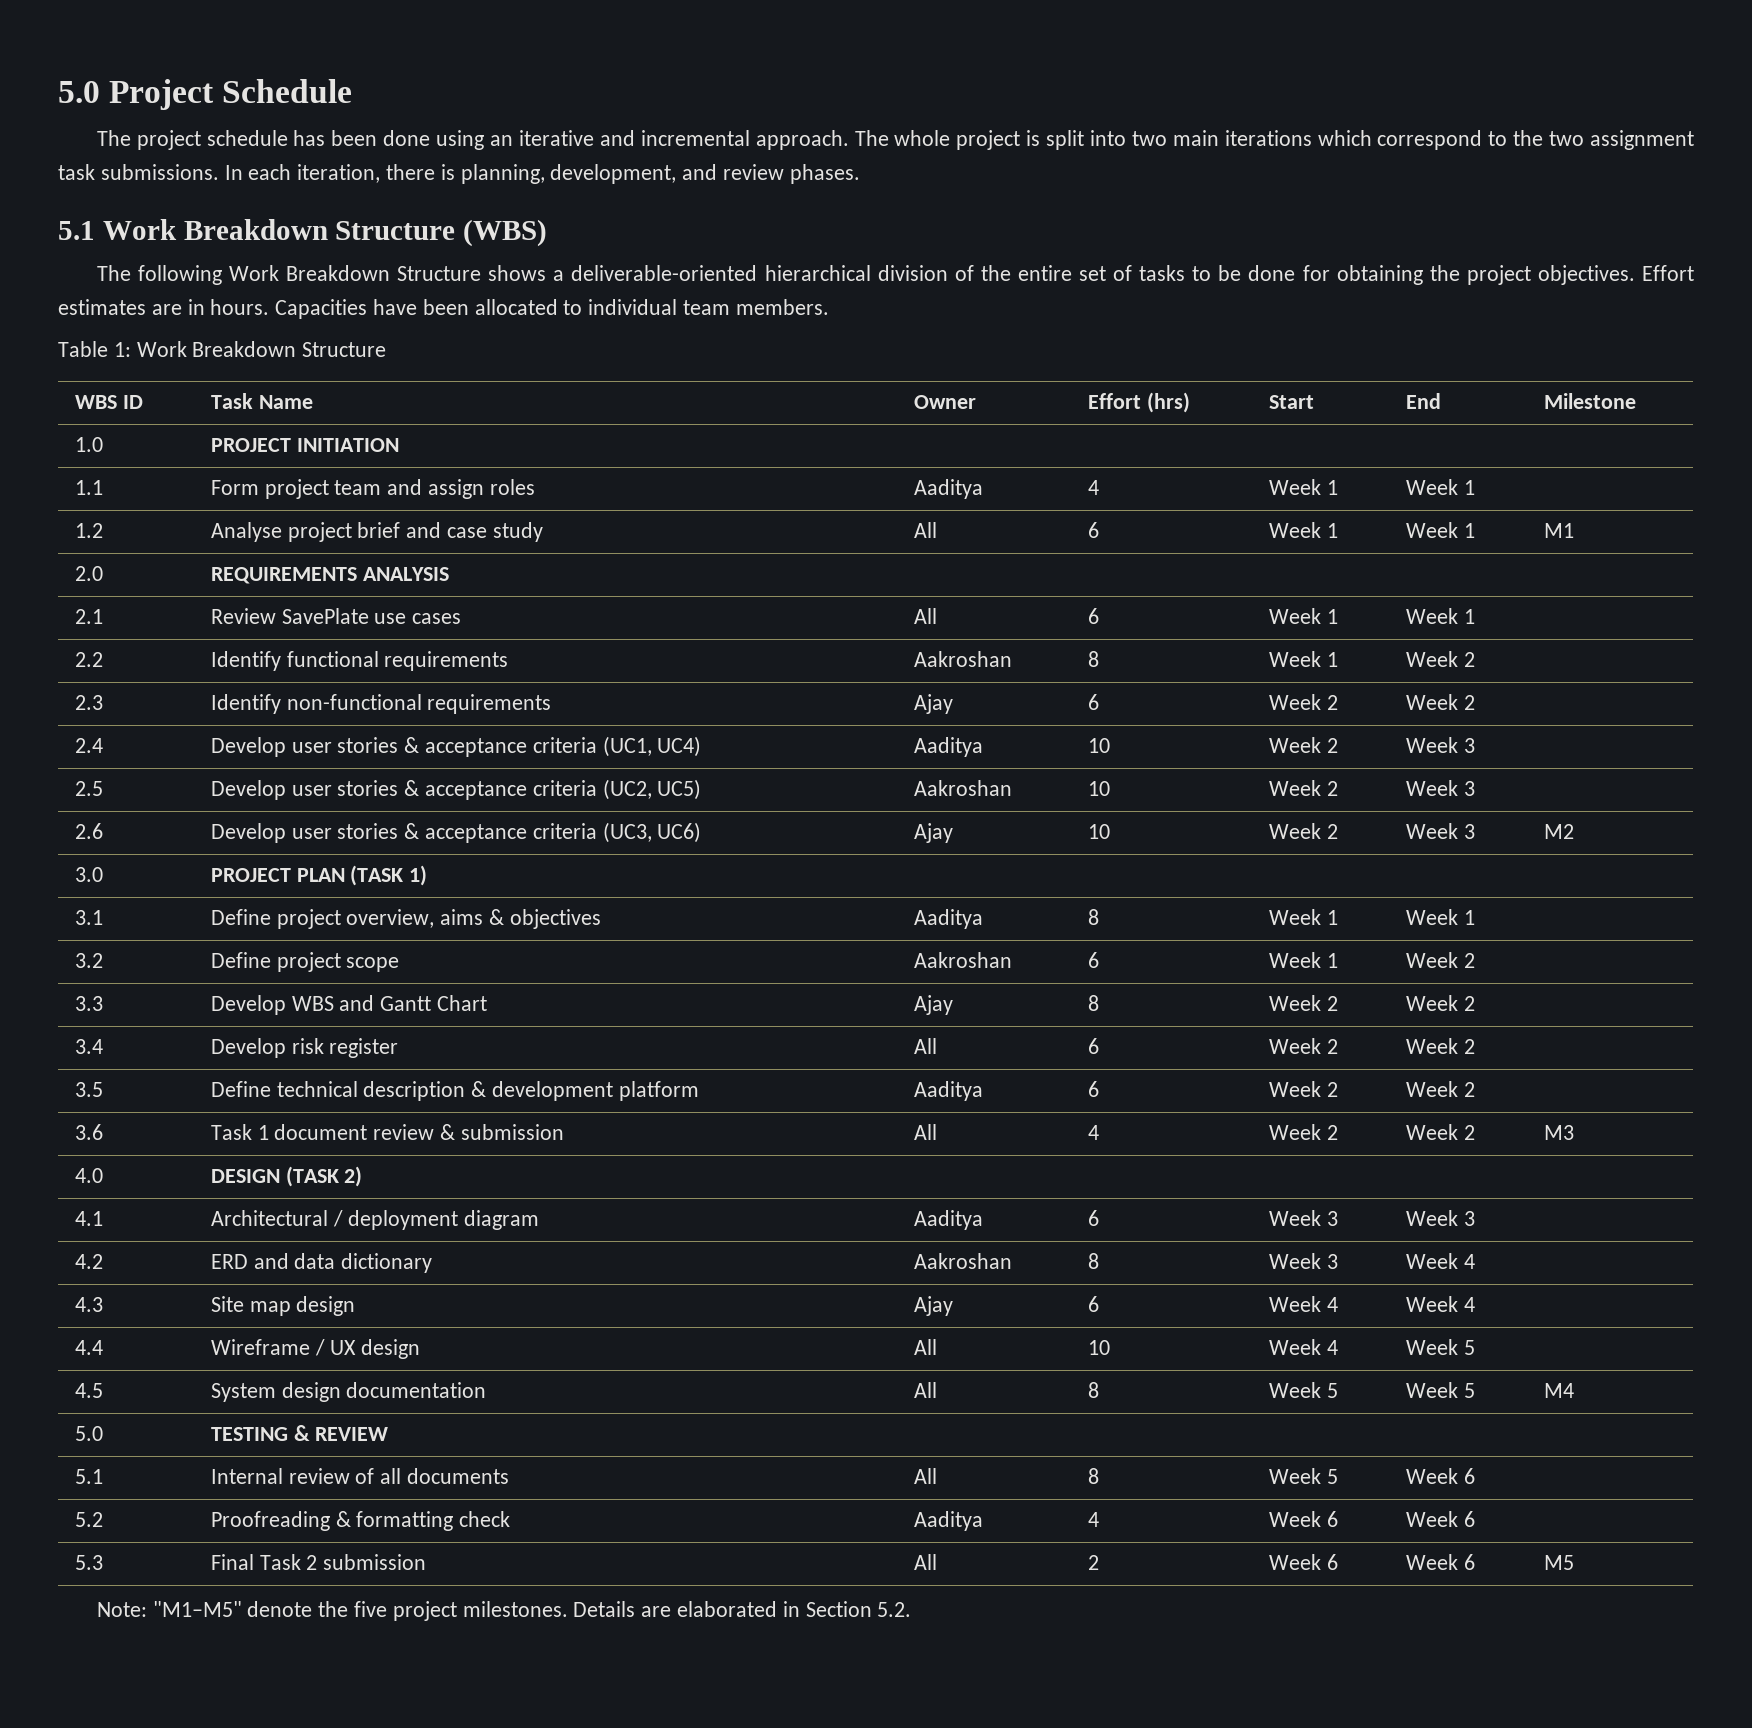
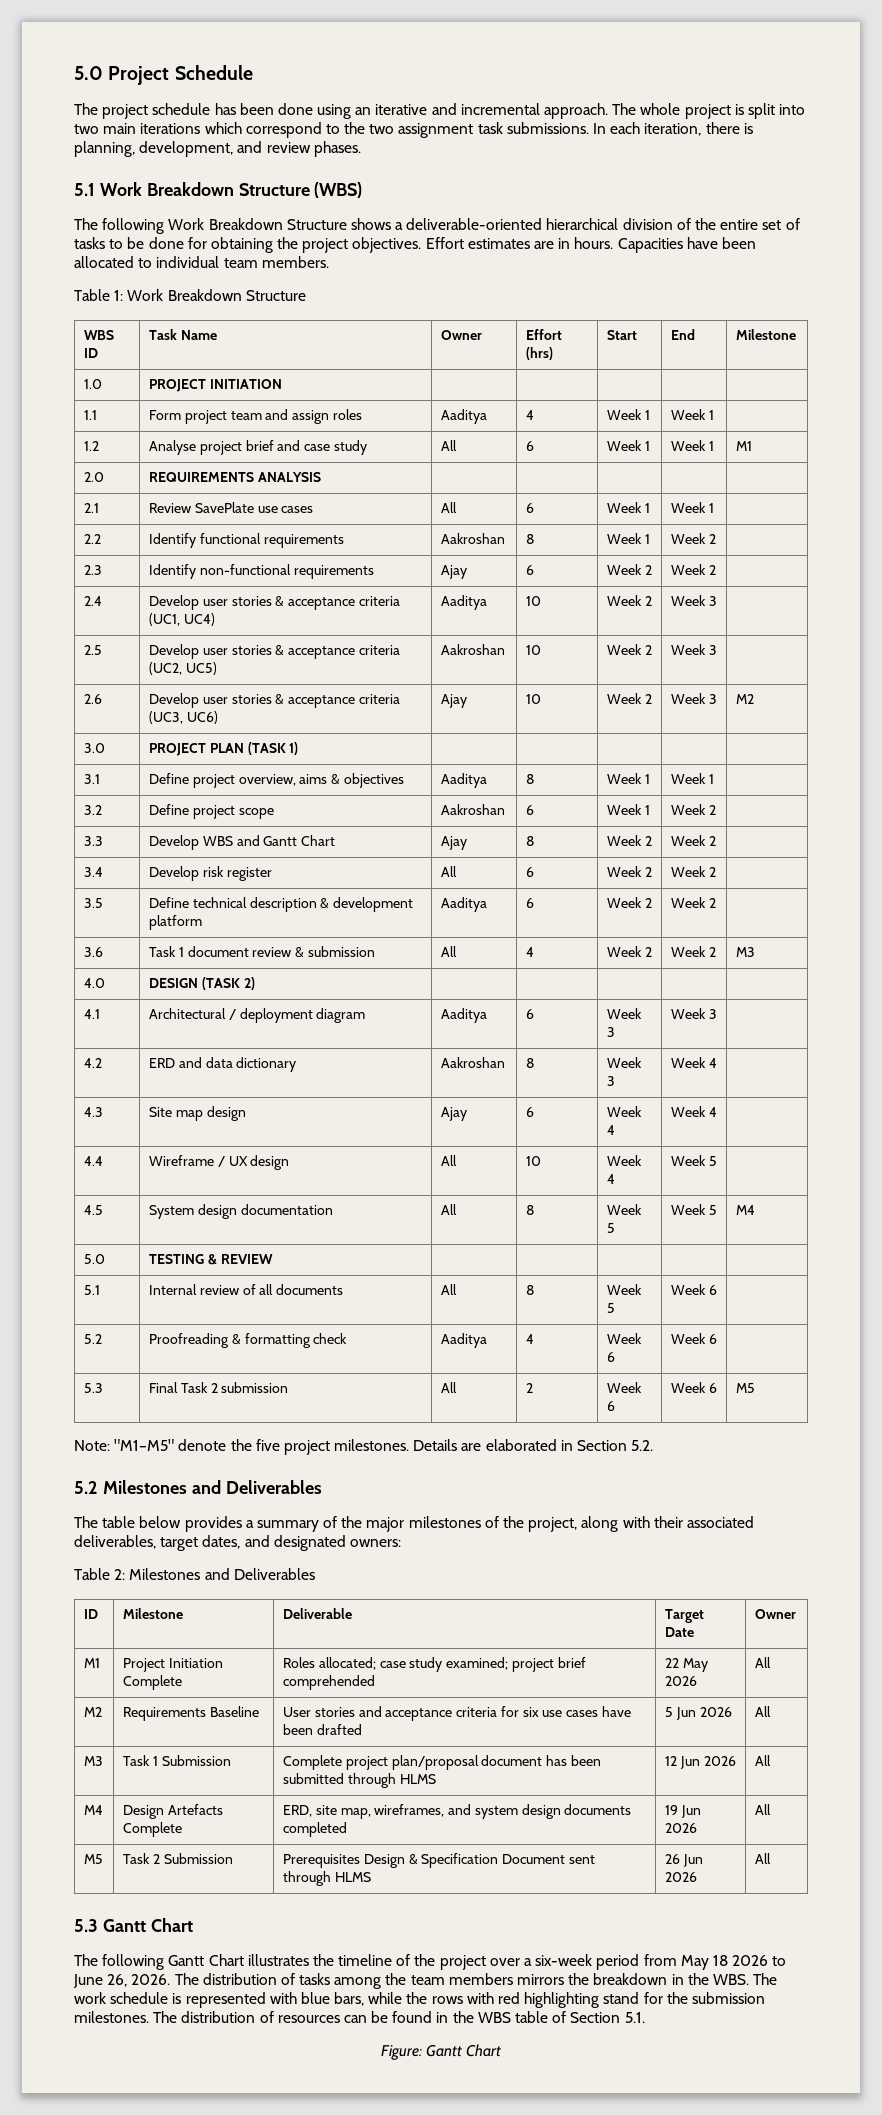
(912, 1609) none -> [74,1480,322,1494] [74,1516,754,1532] [74,1535,401,1551] [74,1568,315,1580] [83,1609,98,1619] [122,1608,183,1619] [282,1608,352,1619] [664,1609,704,1623] [664,1627,694,1637] [754,1609,796,1619] [83,1658,100,1668] [122,1658,223,1672] [122,1675,182,1690] [282,1657,586,1672] [282,1675,375,1690] [664,1658,708,1672] [664,1676,697,1686] [754,1657,771,1668] [83,1707,102,1717] [122,1706,259,1721] [282,1706,631,1721] [282,1724,362,1735] [664,1707,732,1720] [754,1706,771,1717] [83,1756,103,1766] [122,1755,231,1766] [282,1755,601,1770] [282,1773,436,1788] [664,1756,736,1769] [754,1755,771,1766] [83,1805,103,1815] [122,1804,223,1819] [122,1822,182,1837] [282,1804,632,1819] [282,1822,347,1837] [664,1805,701,1818] [664,1823,697,1833] [754,1804,771,1815] [83,1854,103,1864] [122,1853,233,1864] [282,1853,595,1868] [282,1871,371,1886] [664,1854,703,1867] [664,1872,697,1882] [754,1853,771,1864] [74,1918,193,1932] [74,1954,787,1970] [73,1973,778,1989] [74,1992,765,2008] [74,2011,645,2023] [380,2044,502,2060] // 5.2 Milestones and Deliverables // The table below provides a summary of the major milestones of the project, along with their associated deliverables, target dates, and designated owners: // Table 2: Milestones and Deliverables // ID | Milestone | Deliverable | Target Date | Owner // M1 | Project Initiation Complete | Roles allocated; case study examined; project brief comprehended | 22 May 2026 | All // M2 | Requirements Baseline | User stories and acceptance criteria for six use cases have been drafted | 5 Jun 2026 | All // M3 | Task 1 Submission | Complete project plan/proposal document has been submitted through HLMS | 12 Jun 2026 | All // M4 | Design Artefacts Complete | ERD, site map, wireframes, and system design documents completed | 19 Jun 2026 | All // M5 | Task 2 Submission | Prerequisites Design & Specification Document sent through HLMS | 26 Jun 2026 | All // 5.3 Gantt Chart // The following Gantt Chart illustrates the timeline of the project over a six-week period from May 18 2026 to June 26, 2026. The distribution of tasks among the team members mirrors the breakdown in the WBS. The work schedule is represented with blue bars, while the rows with red highlighting stand for the submission milestones. The distribution of resources can be found in the WBS table of Section 5.1. // Figure: Gantt Chart

